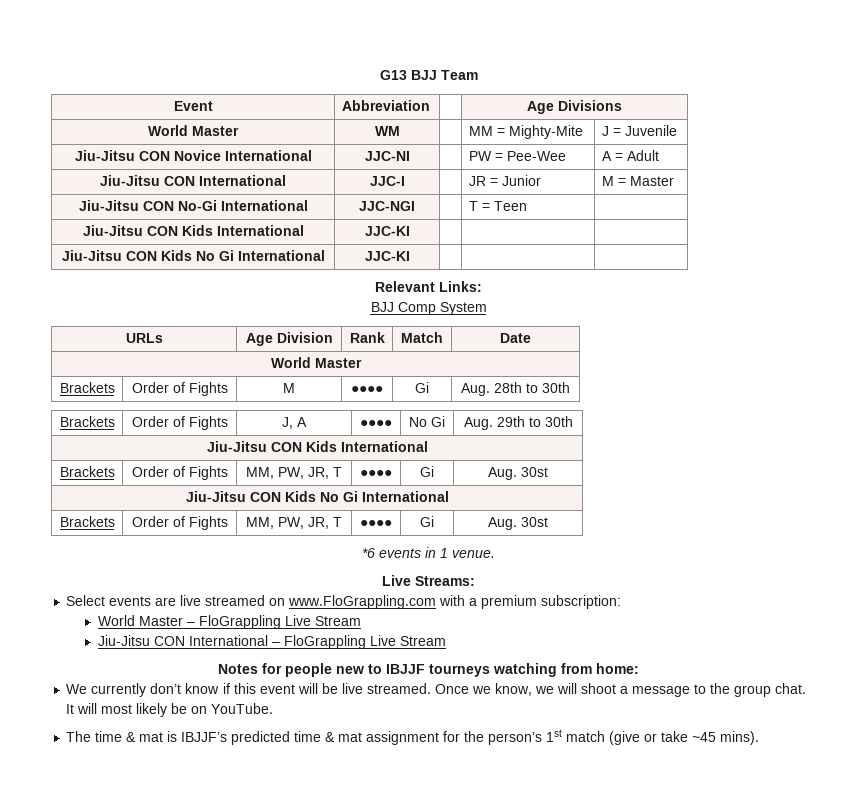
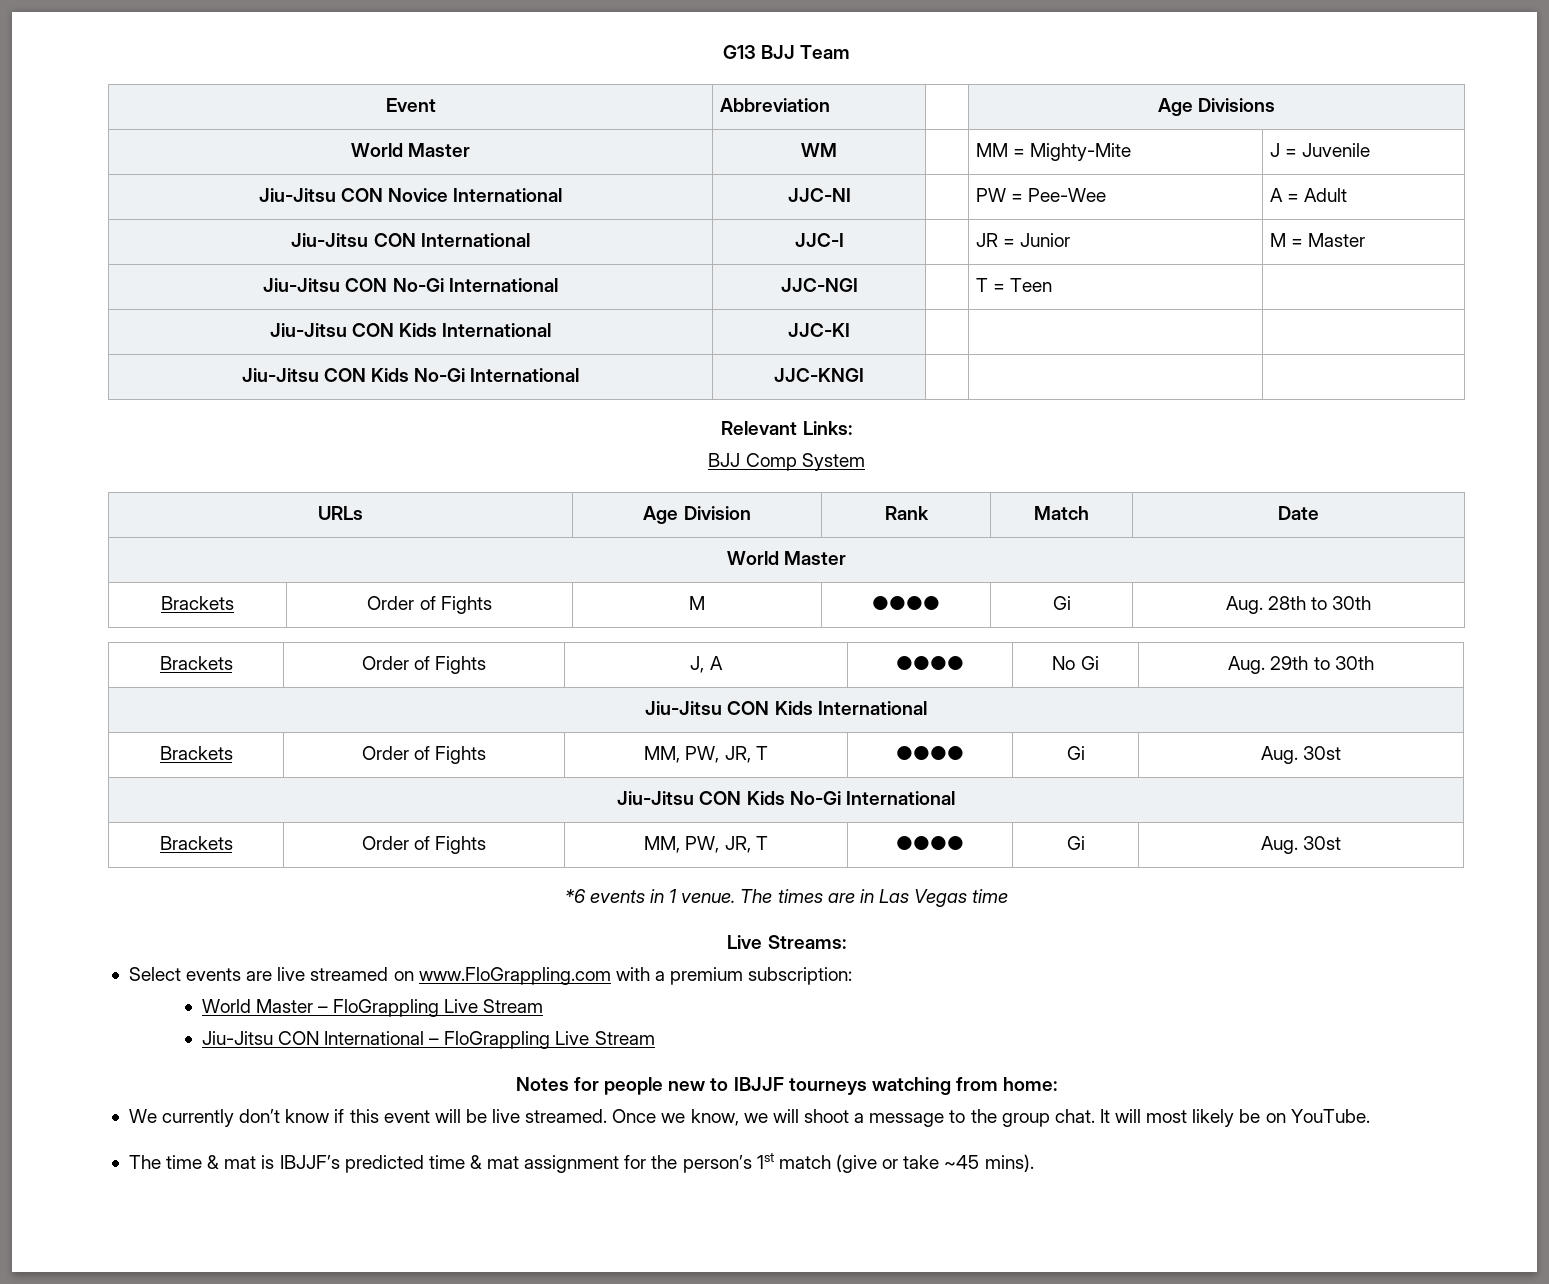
[195,250,325,261] [364,251,410,261] No Gi International | JJC-KI -> [414,368,580,382] [774,368,864,382] No-Gi International | JJC-KNGI
[319,491,358,502] No Gi -> [789,791,841,805] No-Gi
(495, 554) none -> [740,889,1009,907] The times are in Las Vegas time

